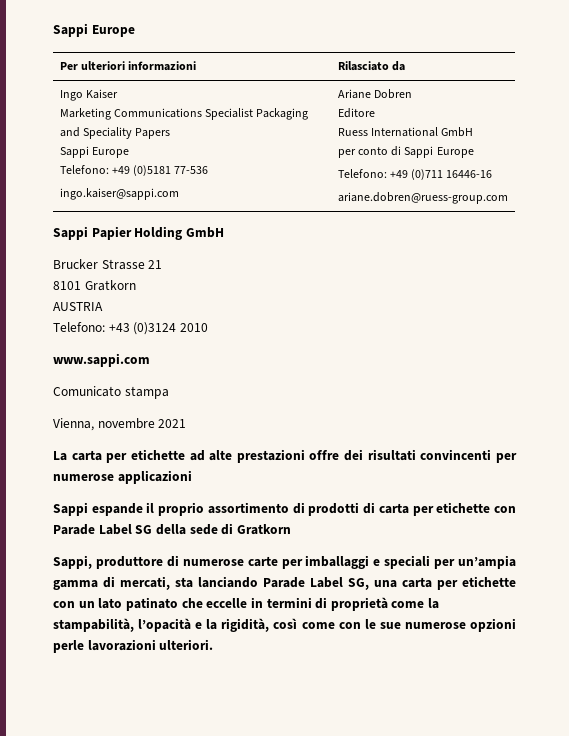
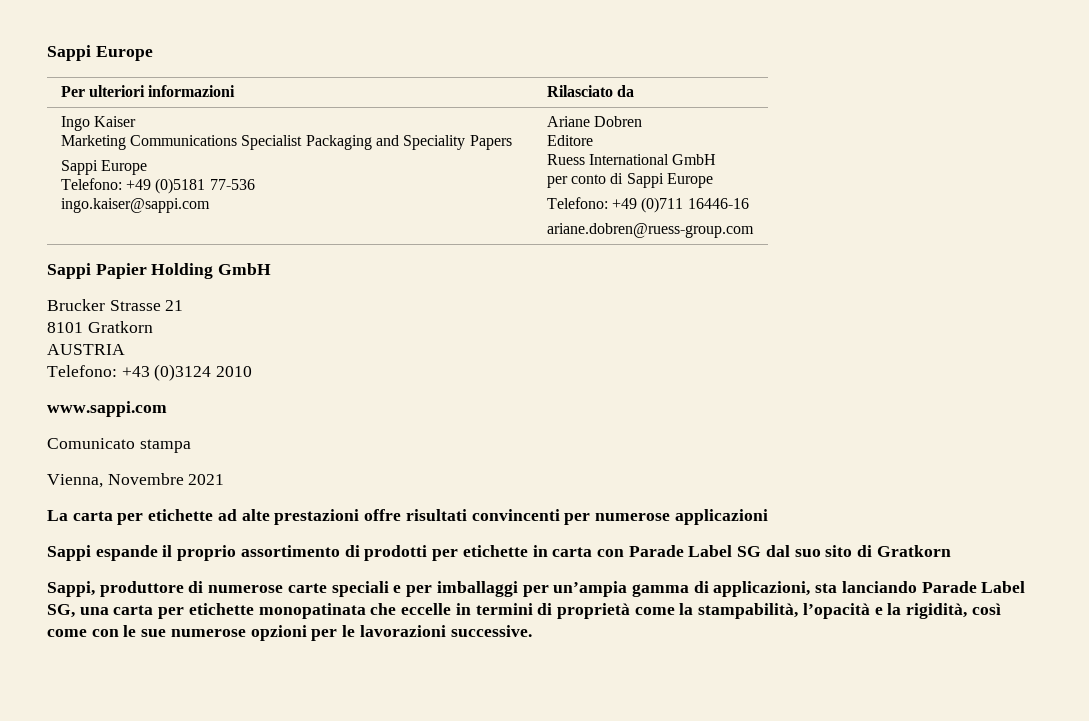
[97,418,155,429] novembre -> [107,473,184,485] Novembre
[344,449,364,461] dei -> (402, 515) none
[363,502,491,516] di carta per etichette -> [432,545,593,561] per etichette in carta
[155,524,218,535] della sede -> [765,545,853,557] dal suo sito
[281,555,431,569] per imballaggi e speciali -> [331,581,518,597] speciali e per imballaggi
[120,576,170,590] mercati, -> [713,581,811,597] applicazioni,
[53,597,178,611] con un lato patinato -> [258,603,366,619] monopatinata
[53,639,214,653] perle lavorazioni ulteriori. -> [311,625,532,641] per le lavorazioni successive.

